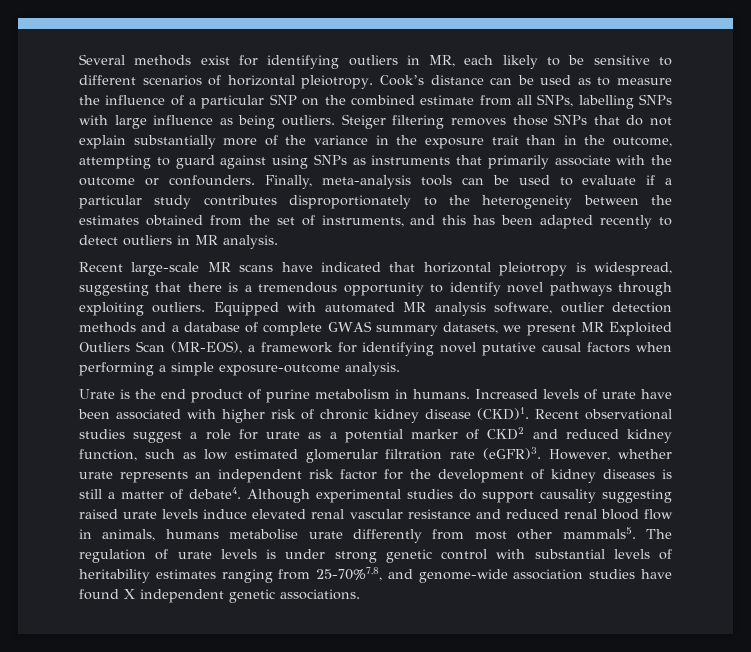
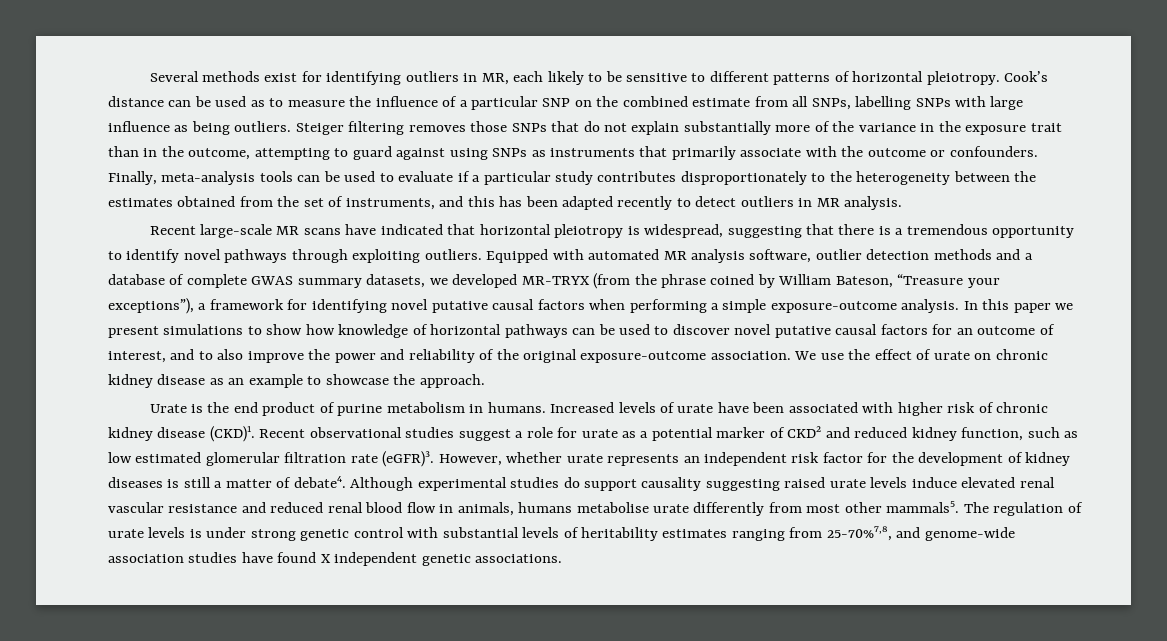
[142,75,202,86] scenarios -> [773,73,831,85] patterns
[526,322,672,336] [79,341,242,354] present MR Exploited Outliers Scan (MR-EOS), -> [452,273,1000,289] [108,298,194,314] developed MR-TRYX (from the phrase coined by William Bateson, “Treasure your exceptions”),
(400, 369) none -> [963,299,1074,313] [108,324,1055,338] [108,349,1048,363] [108,374,485,388] In this paper we present simulations to show how knowledge of horizontal pathways can be used to discover novel putative causal factors for an outcome of interest, and to also improve the power and reliability of the original exposure-outcome association. We use the effect of urate on chronic kidney disease as an example to showcase the approach.

